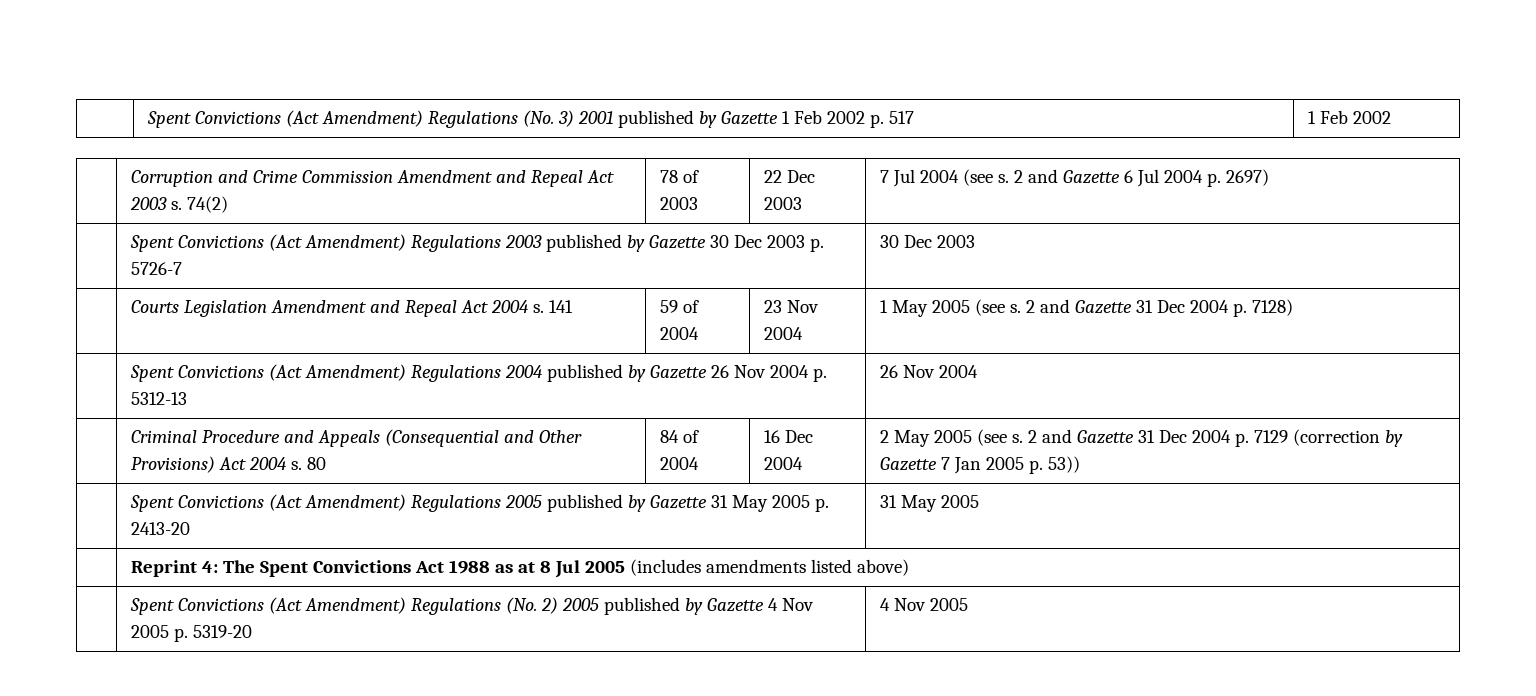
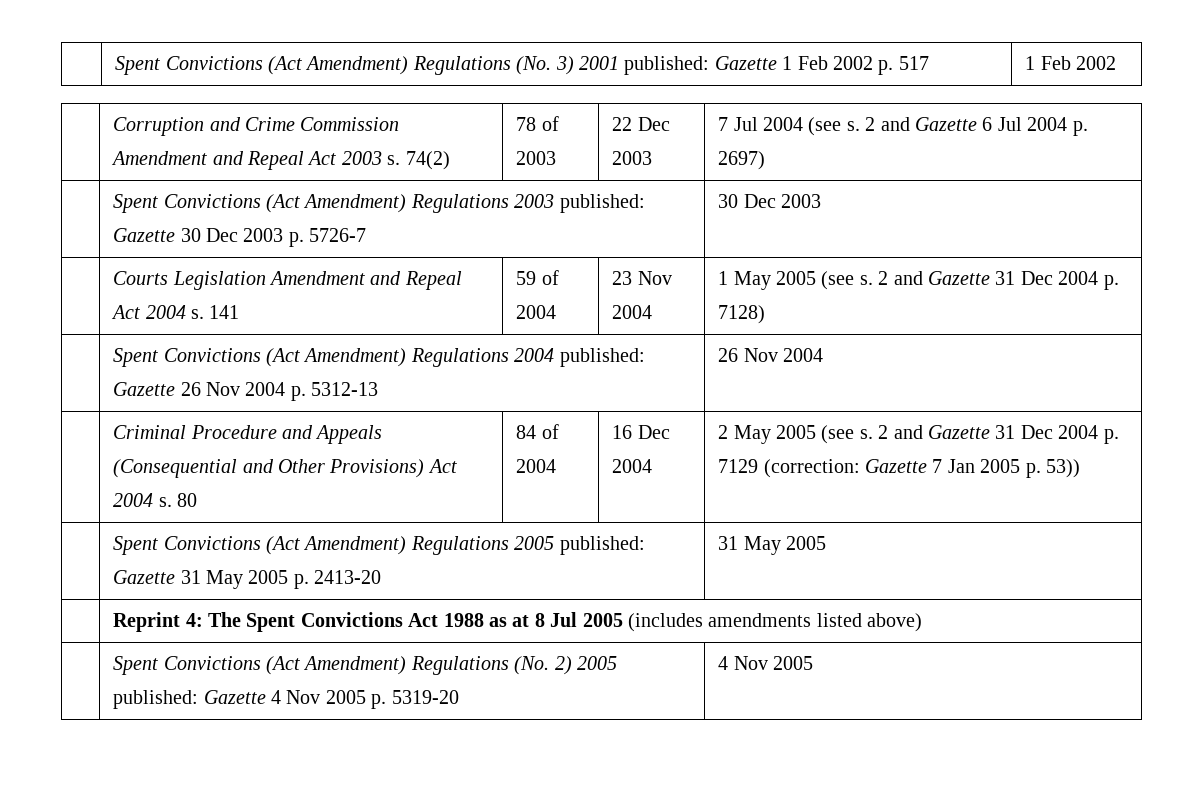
[617,110,717,128] published by -> [624,56,710,75] published:
[545,234,645,252] published by -> [559,194,645,213] published:
[546,364,646,382] published by -> [559,348,645,367] published:
[1292,429,1403,447] (correction by -> [763,459,860,478] (correction:
[546,494,646,512] published by -> [559,536,645,555] published:
[603,597,703,615] published by -> [113,690,199,709] published:

